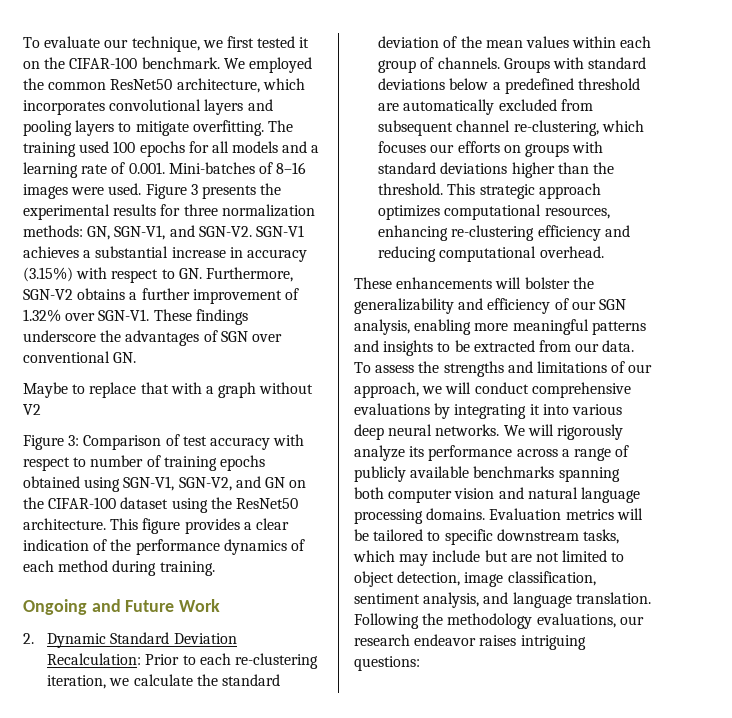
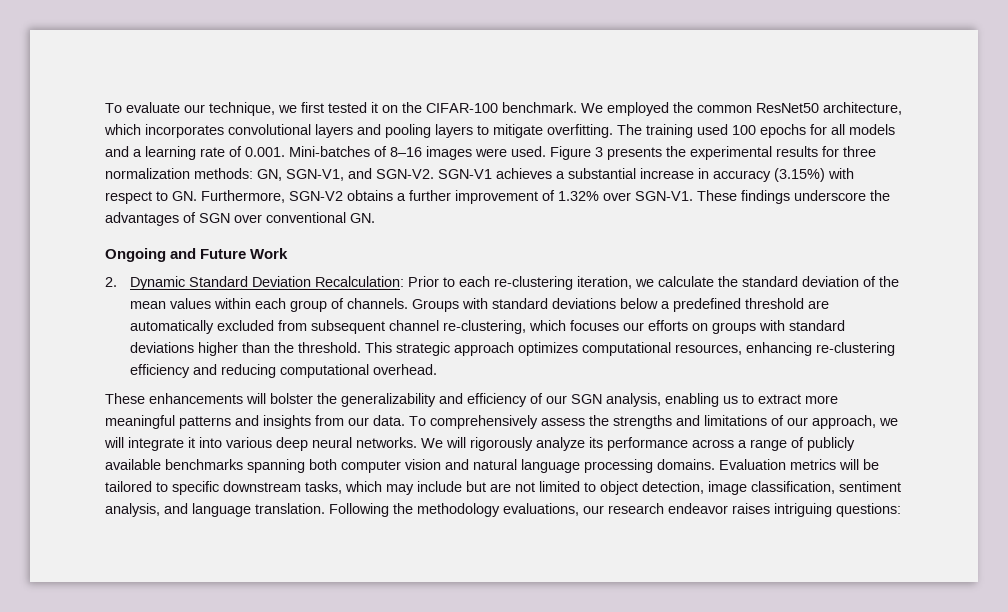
[23,382,314,398] [23,404,41,415] [23,434,305,450] [23,455,265,471] [23,476,307,492] [23,497,298,513] [23,518,289,534] [23,539,305,555] [23,560,215,576] // Maybe to replace that with a graph without V2 // Figure 3: Comparison of test accuracy with respect to number of training epochs obtained using SGN-V1, SGN-V2, and GN on the CIFAR-100 dataset using the ResNet50 architecture. This figure provides a clear indication of the performance dynamics of each method during training. -> (375, 218) none
(472, 327) none -> [723,394,801,404] us to extract
[437,340,535,352] to be extracted -> (311, 422) none
(371, 367) none -> [430,415,538,429] comprehensively
[474,382,631,398] [354,403,527,419] conduct comprehensive evaluations by integrating -> [128,437,184,451] integrate

